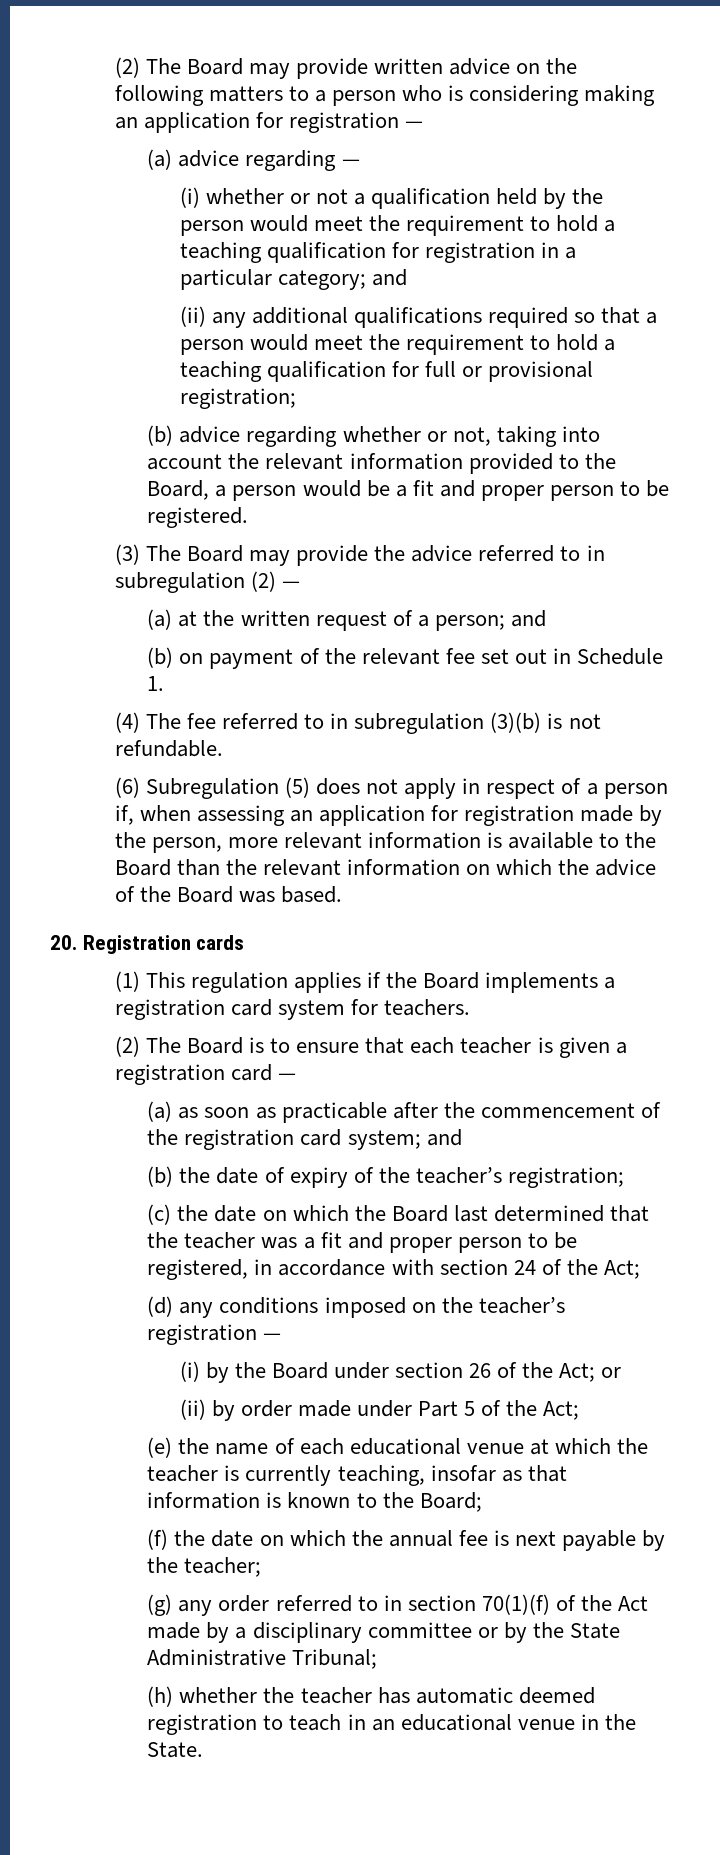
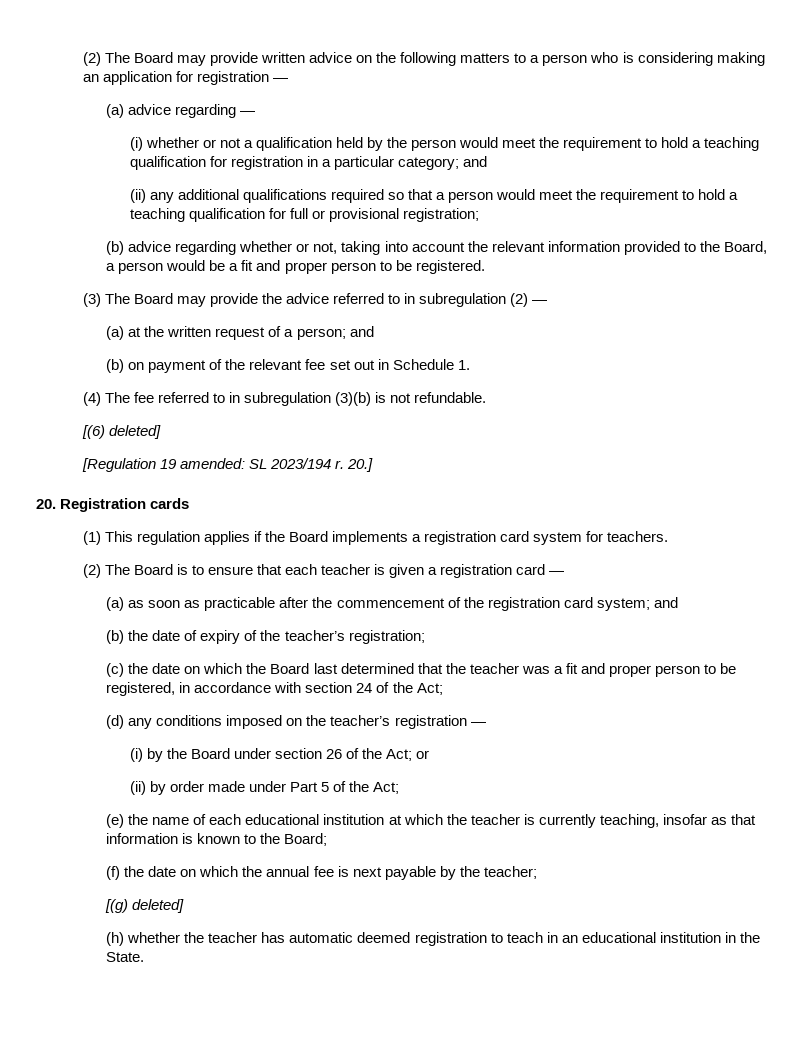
[114,777,668,799] [114,805,663,826] [114,832,657,853] [114,859,657,876] [114,886,343,903] (6) Subregulation (5) does not apply in respect of a person if, when assessing an application for registration made by the person, more relevant information is available to the Board than the relevant information on which the advice of the Board was based. -> [81,425,161,439] [81,458,374,472] [(6) deleted] // [Regulation 19 amended: SL 2023/194 r. 20.]
[466,1443,524,1454] venue -> [323,814,385,825] institution
[147,1594,649,1616] [147,1622,620,1643] [147,1649,378,1669] (g) any order referred to in section 70(1)(f) of the Act made by a disciplinary committee or by the State Administrative Tribunal; -> [105,899,185,913] [(g) deleted]
[517,1719,575,1730] venue -> [659,932,721,943] institution

